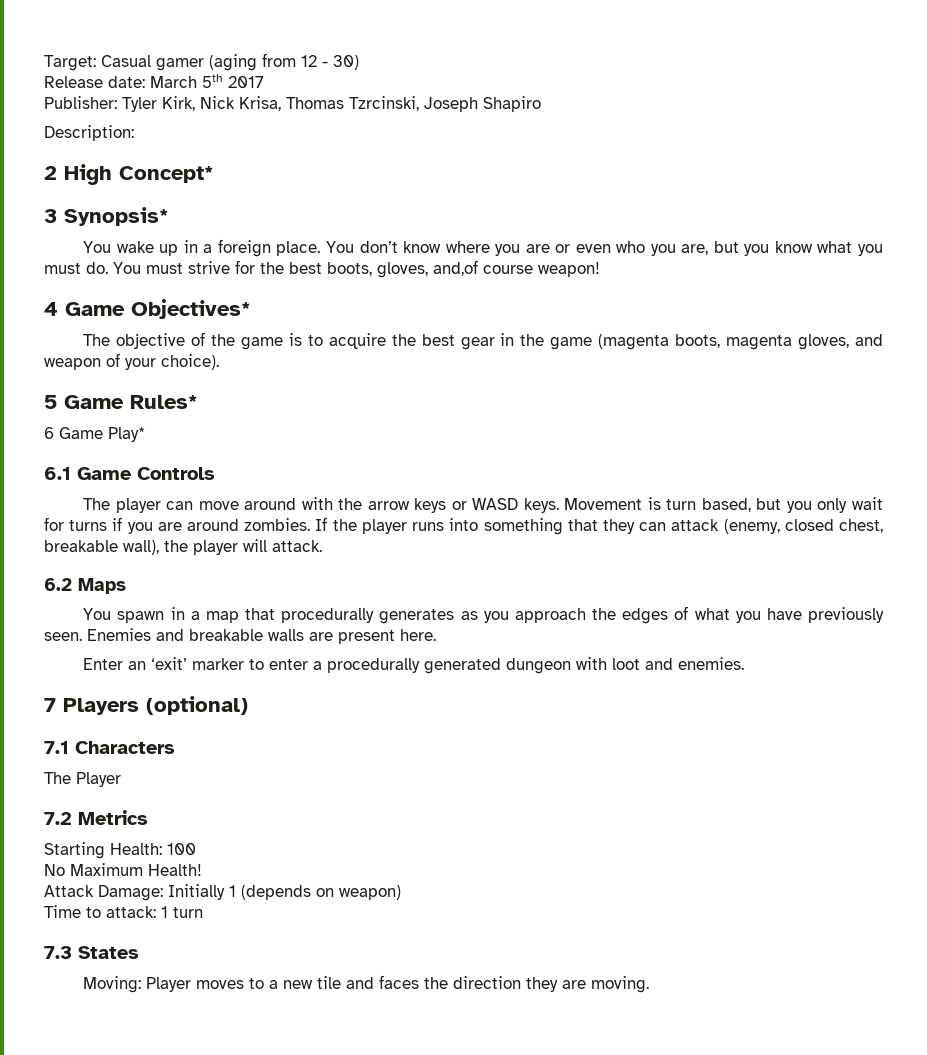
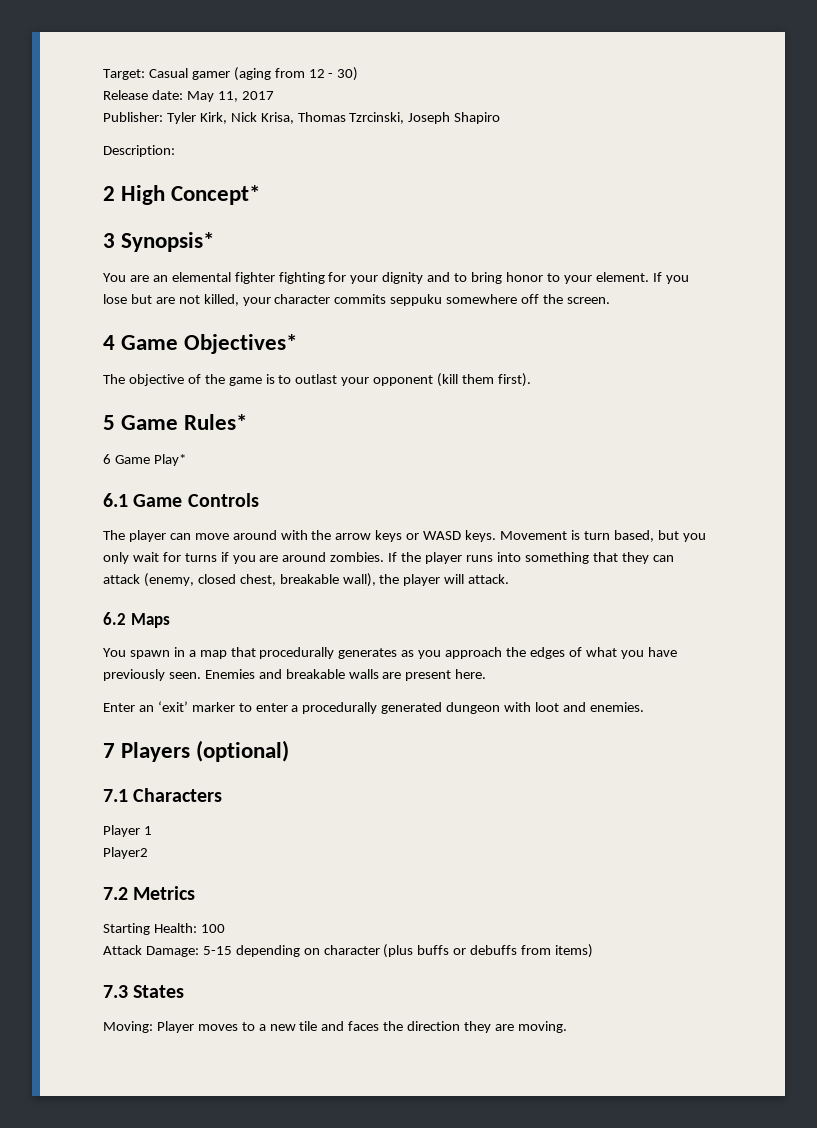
[150,74,223,88] March 5th -> [186,91,238,102] May 11,
[116,239,884,257] [44,260,600,278] wake up in a foreign place. You don’t know where you are or even who you are, but you know what you must do. You must strive for the best boots, gloves, and,of course weapon! -> [129,272,689,284] [103,294,610,306] are an elemental fighter fighting for your dignity and to bring honor to your element. If you lose but are not killed, your character commits seppuku somewhere off the screen.
[328,333,884,350] [44,353,219,370] acquire the best gear in the game (magenta boots, magenta gloves, and weapon of your choice). -> [295,373,531,387] outlast your opponent (kill them first).
[44,772,121,787] The Player -> [103,825,152,837] [103,847,148,859] Player 1 // Player2
[44,863,202,876] // No Maximum Health! -> (225, 928) none
[168,884,401,900] [44,905,203,918] Initially 1 (depends on weapon) // Time to attack: 1 turn -> [202,944,594,958] 5-15 depending on character (plus buffs or debuffs from items)

